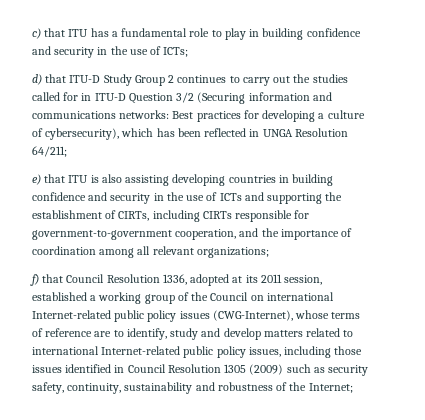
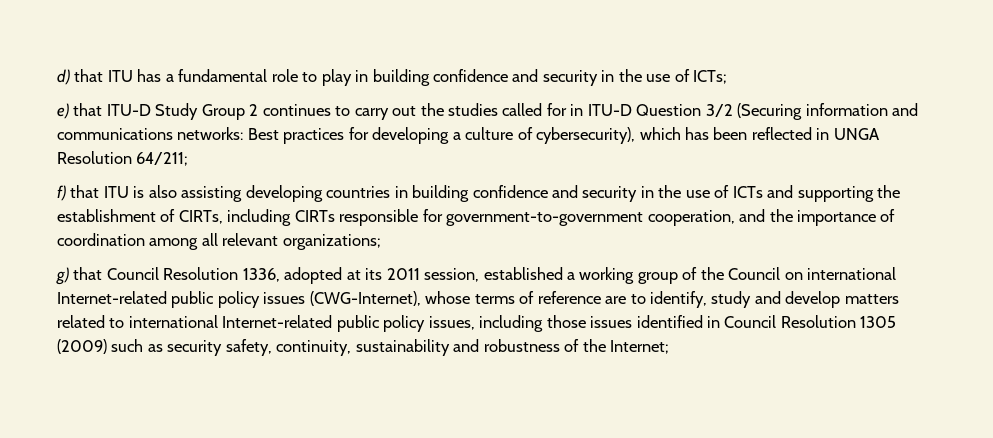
[32,28,41,39] c) -> [57,69,70,85] d)
[32,74,42,85] d) -> [57,103,69,119] e)
[32,174,41,185] e) -> [57,185,66,201] f)
[30,274,39,286] f) -> [56,267,69,285] g)

